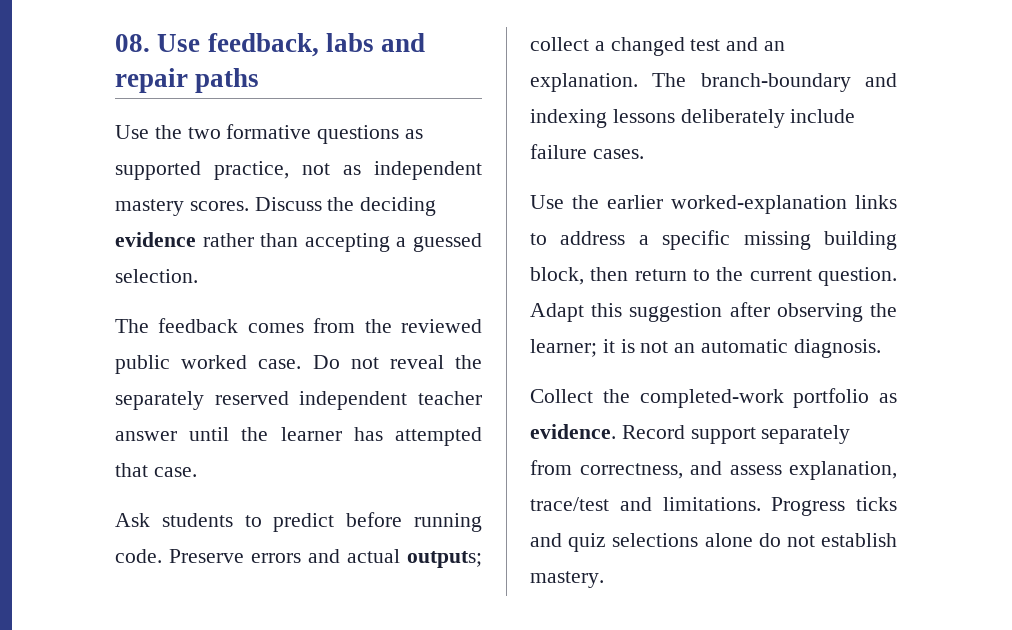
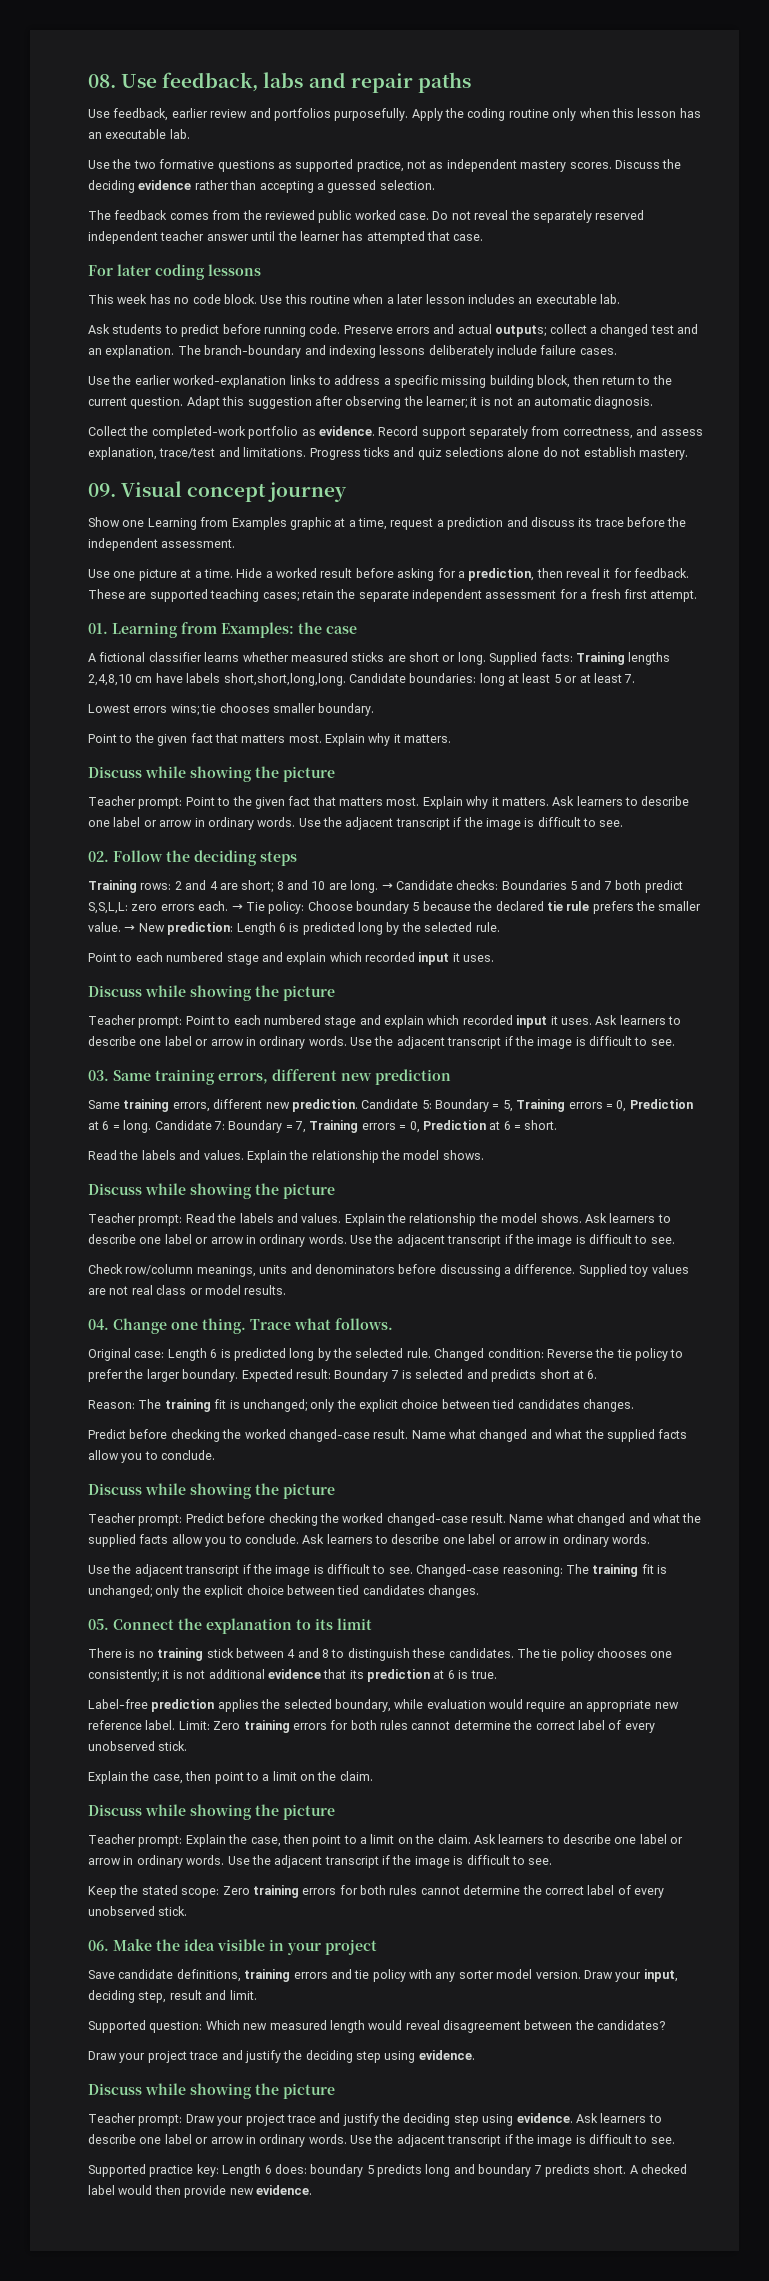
(260, 80) none -> [88,108,701,121] [88,129,190,139] // Use feedback, earlier review and portfolios purposefully. Apply the coding routine only when this lesson has an executable lab.
(197, 472) none -> [88,264,261,280] [88,294,620,304] // For later coding lessons // This week has no code block. Use this routine when a later lesson includes an executable lab.
(604, 579) none -> [88,481,348,502] [88,517,687,530] [88,538,236,551] [88,568,690,581] [88,589,698,602] [88,622,357,638] [88,652,671,665] [88,673,636,686] [88,703,375,716] [88,733,452,746] [88,766,335,782] [88,796,690,809] [88,817,624,830] [88,850,297,866] [88,880,683,893] [88,901,702,914] [88,922,500,935] [88,952,495,965] [88,985,335,1001] [88,1015,681,1028] [88,1036,675,1049] [88,1069,451,1085] [88,1099,693,1112] [88,1120,558,1133] [88,1150,484,1163] [88,1183,335,1199] [88,1213,671,1226] [88,1234,675,1247] [88,1264,689,1277] [88,1285,287,1295] [88,1318,393,1334] [88,1348,684,1361] [88,1369,598,1382] [88,1399,634,1412] [88,1429,688,1442] [88,1450,216,1463] [88,1483,335,1499] [88,1513,702,1526] [88,1534,650,1547] [88,1564,667,1577] [88,1585,479,1598] [88,1618,372,1634] [88,1648,673,1661] [88,1669,497,1682] [88,1699,679,1712] [88,1720,655,1733] [88,1741,188,1751] [88,1771,373,1784] [88,1804,335,1820] [88,1834,684,1847] [88,1855,553,1868] [88,1885,664,1898] [88,1906,188,1916] [88,1939,377,1955] [88,1969,678,1982] [88,1990,257,2003] [88,2020,666,2033] [88,2050,475,2063] [88,2083,335,2099] [88,2113,662,2126] [88,2134,675,2147] [88,2164,687,2177] [88,2185,312,2198] // 09. Visual concept journey // Show one Learning from Examples graphic at a time, request a prediction and discuss its trace before the independent assessment. // Use one picture at a time. Hide a worked result before asking for a prediction, then reveal it for feedback. These are supported teaching cases; retain the separate independent assessment for a fresh first attempt. // 01. Learning from Examples: the case // A fictional classifier learns whether measured sticks are short or long. Supplied facts: Training lengths 2,4,8,10 cm have labels short,short,long,long. Candidate boundaries: long at least 5 or at least 7. // Lowest errors wins; tie chooses smaller boundary. // Point to the given fact that matters most. Explain why it matters. // Discuss while showing the picture // Teacher prompt: Point to the given fact that matters most. Explain why it matters. Ask learners to describe one label or arrow in ordinary words. Use the adjacent transcript if the image is difficult to see. // 02. Follow the deciding steps // Training rows: 2 and 4 are short; 8 and 10 are long. → Candidate checks: Boundaries 5 and 7 both predict S,S,L,L: zero errors each. → Tie policy: Choose boundary 5 because the declared tie rule prefers the smaller value. → New prediction: Length 6 is predicted long by the selected rule. // Point to each numbered stage and explain which recorded input it uses. // Discuss while showing the picture // Teacher prompt: Point to each numbered stage and explain which recorded input it uses. Ask learners to describe one label or arrow in ordinary words. Use the adjacent transcript if the image is difficult to see. // 03. Same training errors, different new prediction // Same training errors, different new prediction. Candidate 5: Boundary = 5, Training errors = 0, Prediction at 6 = long. Candidate 7: Boundary = 7, Training errors = 0, Prediction at 6 = short. // Read the labels and values. Explain the relationship the model shows. // Discuss while showing the picture // Teacher prompt: Read the labels and values. Explain the relationship the model shows. Ask learners to describe one label or arrow in ordinary words. Use the adjacent transcript if the image is difficult to see. // Check row/column meanings, units and denominators before discussing a difference. Supplied toy values are not real class or model results. // 04. Change one thing. Trace what follows. // Original case: Length 6 is predicted long by the selected rule. Changed condition: Reverse the tie policy to prefer the larger boundary. Expected result: Boundary 7 is selected and predicts short at 6. // Reason: The training fit is unchanged; only the explicit choice between tied candidates changes. // Predict before checking the worked changed-case result. Name what changed and what the supplied facts allow you to conclude. // Discuss while showing the picture // Teacher prompt: Predict before checking the worked changed-case result. Name what changed and what the supplied facts allow you to conclude. Ask learners to describe one label or arrow in ordinary words. // Use the adjacent transcript if the image is difficult to see. Changed-case reasoning: The training fit is unchanged; only the explicit choice between tied candidates changes. // 05. Connect the explanation to its limit // There is no training stick between 4 and 8 to distinguish these candidates. The tie policy chooses one consistently; it is not additional evidence that its prediction at 6 is true. // Label-free prediction applies the selected boundary, while evaluation would require an appropriate new reference label. Limit: Zero training errors for both rules cannot determine the correct label of every unobserved stick. // Explain the case, then point to a limit on the claim. // Discuss while showing the picture // Teacher prompt: Explain the case, then point to a limit on the claim. Ask learners to describe one label or arrow in ordinary words. Use the adjacent transcript if the image is difficult to see. // Keep the stated scope: Zero training errors for both rules cannot determine the correct label of every unobserved stick. // 06. Make the idea visible in your project // Save candidate definitions, training errors and tie policy with any sorter model version. Draw your input, deciding step, result and limit. // Supported question: Which new measured length would reveal disagreement between the candidates? // Draw your project trace and justify the deciding step using evidence. // Discuss while showing the picture // Teacher prompt: Draw your project trace and justify the deciding step using evidence. Ask learners to describe one label or arrow in ordinary words. Use the adjacent transcript if the image is difficult to see. // Supported practice key: Length 6 does: boundary 5 predicts long and boundary 7 predicts short. A checked label would then provide new evidence.

